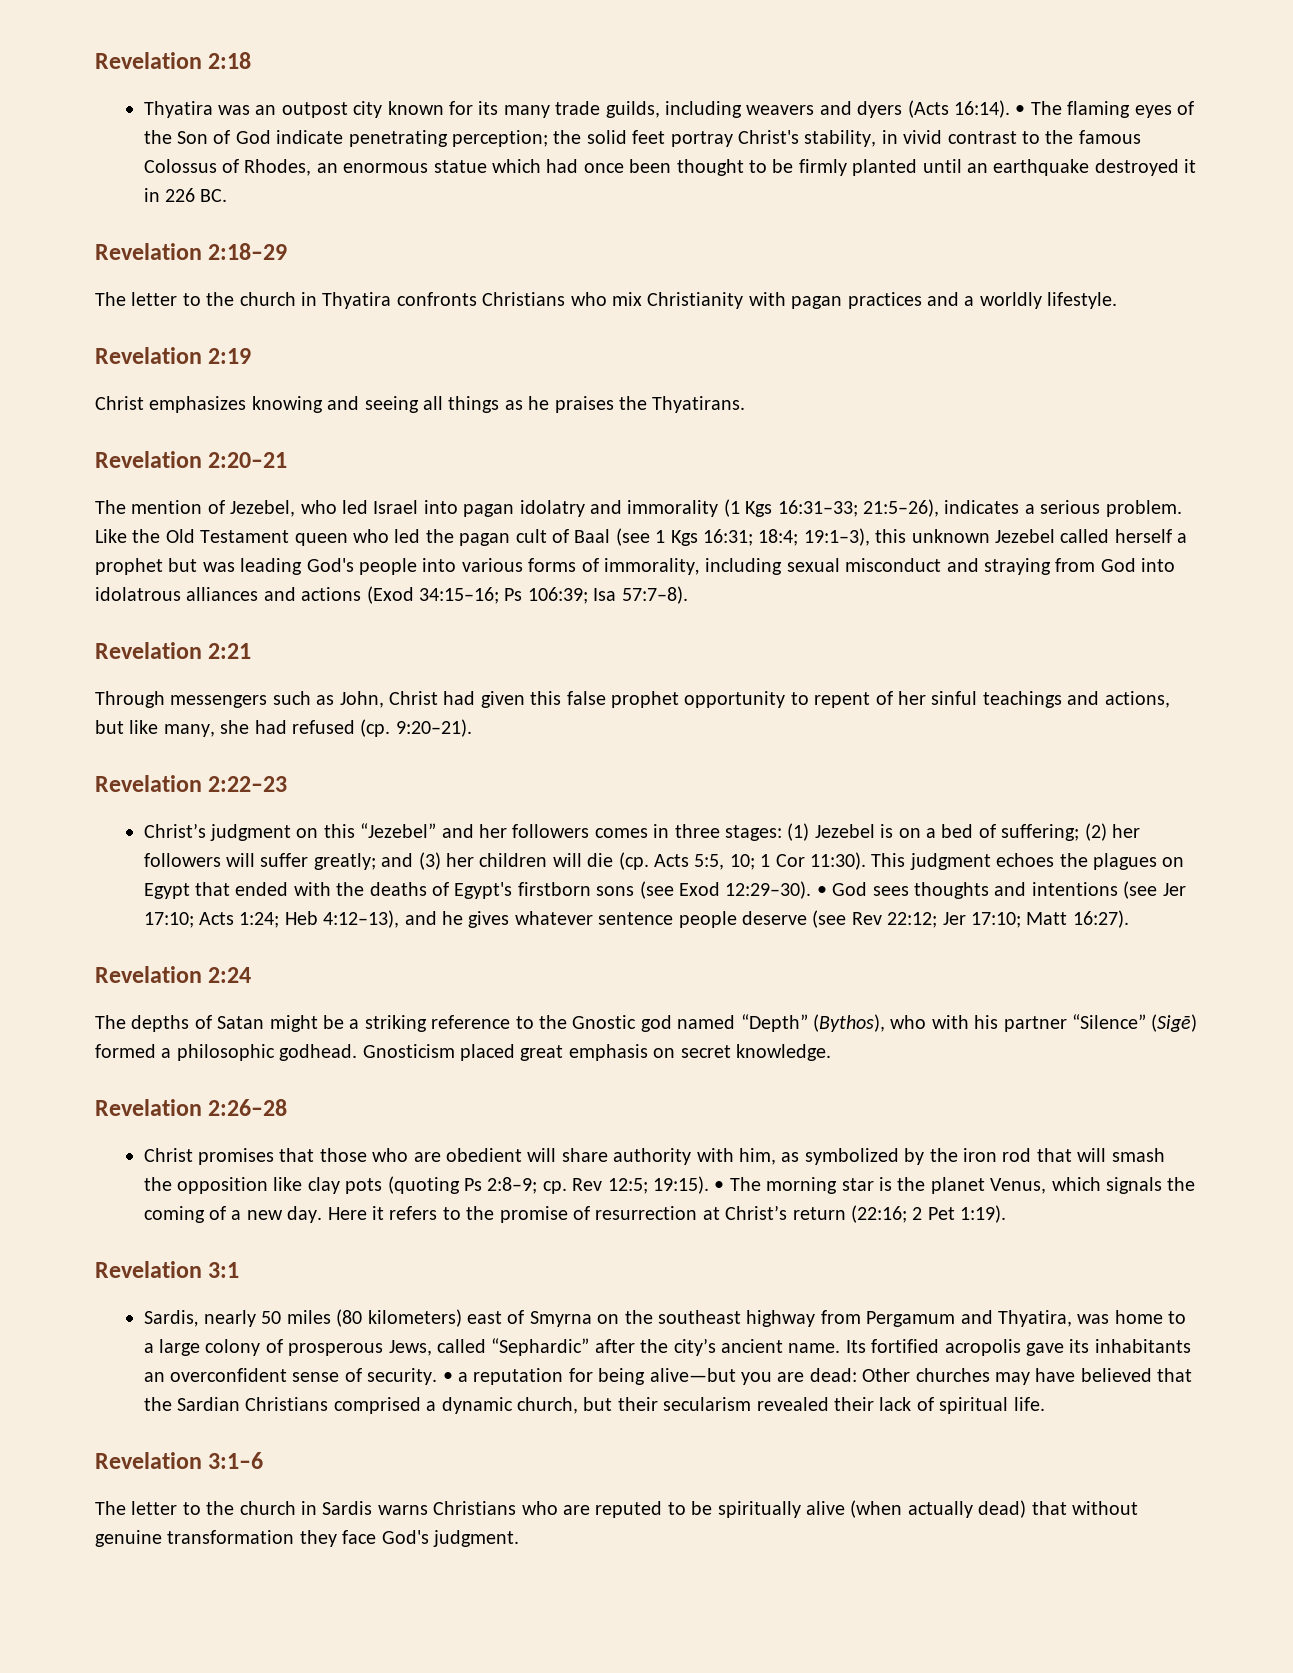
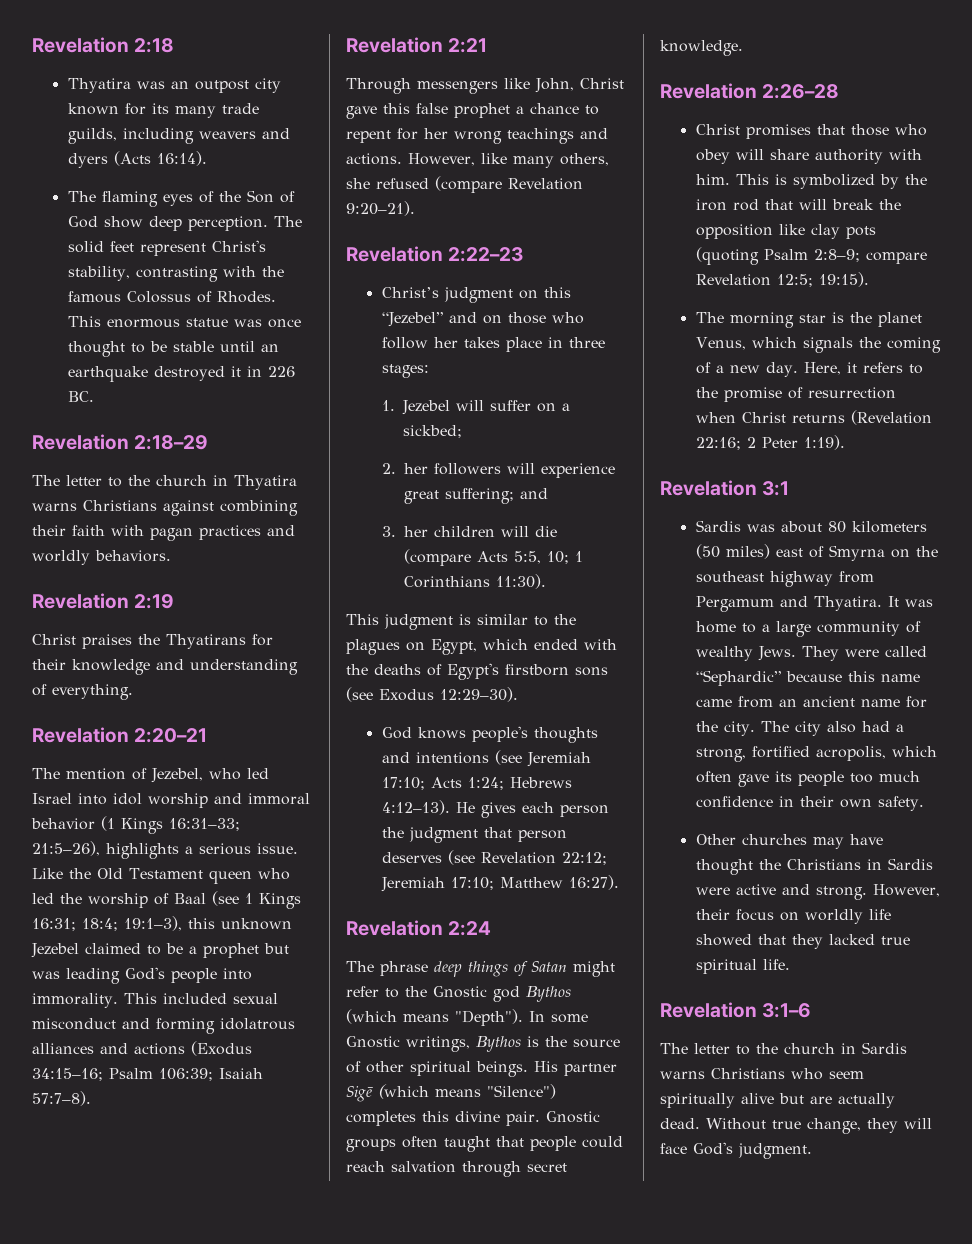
[1015,105,1026,115] • -> (207, 158) //
[276,130,582,147] indicate penetrating perception; the -> [103,216,302,231] show deep perception. The
[670,131,733,147] portray -> [139,243,206,256] represent
[881,130,1141,144] [143,159,672,176] in vivid contrast to the famous Colossus of Rhodes, an enormous statue which had once been -> [135,266,284,282] [67,291,276,303] [67,316,301,328] contrasting with the famous Colossus of Rhodes. This enormous statue was once
[798,159,918,176] firmly planted -> [172,341,214,352] stable
[396,292,744,309] confronts Christians who mix Christianity -> [32,500,298,516] [32,525,105,536] warns Christians against combining their faith
[964,292,1118,309] a worldly lifestyle. -> [32,550,171,565] worldly behaviors.
[149,396,746,413] emphasizes knowing and seeing all things as he praises the Thyatirans. -> [82,634,273,649] [32,659,298,675] [32,684,133,700] praises the Thyatirans for their knowledge and understanding of everything.
[463,499,773,517] pagan idolatry and immorality (1 Kgs -> [113,793,310,808] [31,816,163,834] idol worship and immoral behavior (1 Kings
[944,500,1020,514] indicates -> [106,843,179,859] highlights
[1105,500,1182,517] problem. -> [257,843,298,854] issue.
[459,529,547,546] pagan cult -> [88,893,148,908] worship
[670,530,698,546] Kgs -> [259,893,301,909] Kings
[1060,529,1172,543] called herself -> [85,943,183,955] claimed to be
[461,558,1176,575] [95,586,617,604] various forms of immorality, including sexual misconduct and straying from God into idolatrous alliances and actions (Exod 34:15–16; Ps 106:39; Isa -> [32,993,278,1008] [32,1018,295,1034] [32,1041,252,1056] [32,1068,263,1081] immorality. This included sexual misconduct and forming idolatrous alliances and actions (Exodus 34:15–16; Psalm 106:39; Isaiah
[272,691,1170,708] [95,719,391,737] such as John, Christ had given this false prophet opportunity to repent of her sinful teachings and actions, but like many, she had refused (cp. -> [504,78,624,93] [346,103,599,119] [346,128,608,144] [346,153,609,168] [346,176,583,193] like John, Christ gave this false prophet a chance to repent for her wrong teachings and actions. However, like many others, she refused (compare Revelation
[479,823,1141,841] [143,852,441,870] her followers comes in three stages: (1) Jezebel is on a bed of suffering; (2) her followers will suffer greatly; and (3) -> [482,312,584,324] [381,337,605,352] [381,364,429,378] [382,400,571,415] [403,425,463,438] [382,463,616,478] [404,488,549,504] [382,526,397,537] on those who follow her takes place in three stages: // 1. Jezebel will suffer on a sickbed; // 2. her followers will experience great suffering; and // 3.
[618,852,649,870] (cp. -> [404,549,472,566] (compare
[775,854,805,867] Cor -> [404,576,491,588] Corinthians
(867, 861) none -> (547, 581) //
[996,853,1055,867] echoes -> [459,614,548,626] is similar to
[143,882,231,899] Egypt that -> [431,639,528,655] Egypt, which
[679,882,721,896] Exod -> [379,689,434,701] Exodus
[816,882,909,896] • God sees -> [381,726,528,742] // God knows people's
[1162,883,1186,896] Jer -> [526,752,591,767] Jeremiah
[284,910,1129,928] [95,966,252,983] [95,1014,1198,1032] [95,1044,676,1061] Heb 4:12–13), and he gives whatever sentence people deserve (see Rev 22:12; Jer 17:10; Matt 16:27). // Revelation 2:24 // The depths of Satan might be a striking reference to the Gnostic god named “Depth” (Bythos), who with his partner “Silence” (Sigē) formed a philosophic godhead. Gnosticism placed great emphasis on -> [509,777,572,788] [381,800,609,818] [381,827,567,843] [381,850,607,865] [380,875,619,892] [346,920,492,936] [346,961,615,977] [346,986,571,1002] [346,1009,588,1026] [346,1036,620,1052] [346,1061,617,1077] [346,1084,556,1102] [346,1111,600,1126] [346,1136,623,1152] [346,1161,521,1177] Hebrews 4:12–13). He gives each person the judgment that person deserves (see Revelation 22:12; Jeremiah 17:10; Matthew 16:27). // Revelation 2:24 // The phrase deep things of Satan might refer to the Gnostic god Bythos (which means "Depth"). In some Gnostic writings, Bythos is the source of other spiritual beings. His partner Sigē (which means "Silence") completes this divine pair. Gnostic groups often taught that people could reach salvation through
[413,1148,523,1162] are obedient -> [695,149,730,164] obey
[739,1148,800,1165] him, as -> [695,174,787,185] him. This is
[1111,1148,1165,1162] smash -> [831,199,874,210] break
[464,1177,603,1194] Ps 2:8–9; cp. Rev -> [763,249,927,264] [695,274,771,286] Psalm 2:8–9; compare Revelation
[714,1181,725,1191] • -> (869, 279) //
[327,1207,367,1220] Here -> [803,362,841,375] Here,
[702,1205,1007,1223] [95,1261,240,1278] [143,1309,462,1327] at Christ’s return (22:16; 2 Pet 1:19). // Revelation 3:1 // Sardis, nearly 50 miles (80 kilometers) -> [695,410,932,425] [695,435,845,450] [660,480,790,496] [695,520,927,533] [695,544,770,559] when Christ returns (Revelation 22:16; 2 Peter 1:19). // Revelation 3:1 // Sardis was about 80 kilometers (50 miles)
[998,1310,1073,1327] Thyatira, -> [813,596,899,611] Thyatira. It
[205,1338,1191,1356] [143,1368,1193,1385] [143,1397,934,1414] colony of prosperous Jews, called “Sephardic” after the city’s ancient name. Its fortified acropolis gave its inhabitants an overconfident sense of security. • a reputation for being alive—but you are dead: Other churches may have believed that the Sardian Christians comprised a dynamic church, but their secularism revealed their lack of -> [816,621,921,636] [695,646,927,661] [695,670,920,686] [695,696,927,708] [695,721,904,736] [695,746,937,762] [695,771,920,787] [695,796,924,811] [695,834,883,849] [695,858,933,875] [695,884,940,900] [695,909,891,924] [695,934,910,949] community of wealthy Jews. They were called “Sephardic” because this name came from an ancient name for the city. The city also had a strong, fortified acropolis, which often gave its people too much confidence in their own safety. // Other churches may have thought the Christians in Sardis were active and strong. However, their focus on worldly life showed that they lacked true
[563,1500,1138,1518] [95,1530,337,1547] are reputed to be spiritually alive (when actually dead) that without genuine transformation they -> [829,1071,864,1079] [660,1093,895,1108] [660,1118,932,1134] seem spiritually alive but are actually dead. Without true change, they will

